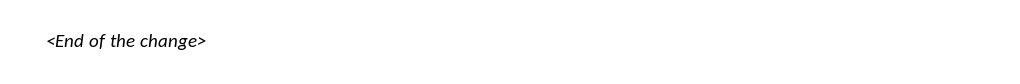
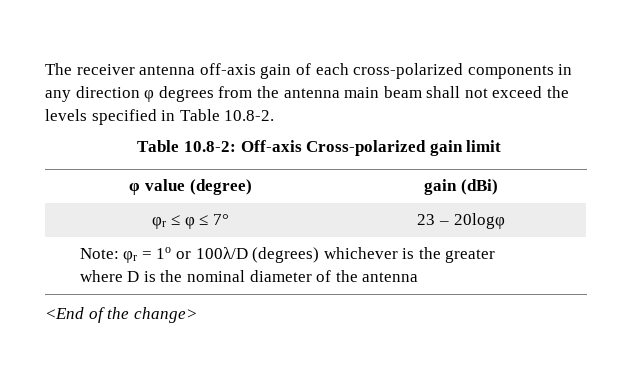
(46, 40) none -> [45,63,573,79] [45,86,570,102] [45,109,275,125] [137,140,502,156] [129,179,252,195] [424,179,498,195] [152,214,229,229] [417,213,505,229] [79,247,496,263] [79,270,419,282] The receiver antenna off-axis gain of each cross-polarized components in any direction φ degrees from the antenna main beam shall not exceed the levels specified in Table 10.8-2. // Table 10.8-2: Off-axis Cross-polarized gain limit // φ value (degree) | gain (dBi) // φr ≤ φ ≤ 7° | 23 – 20logφ // Note: φr = 1o or 100λ/D (degrees) whichever is the greater // where D is the nominal diameter of the antenna //

